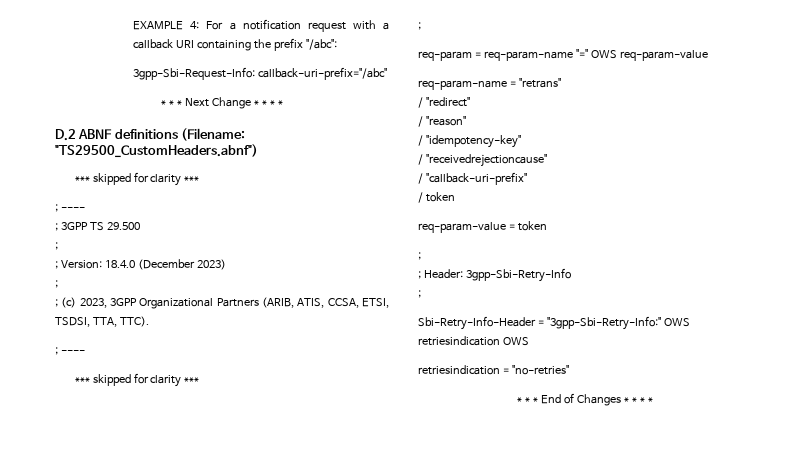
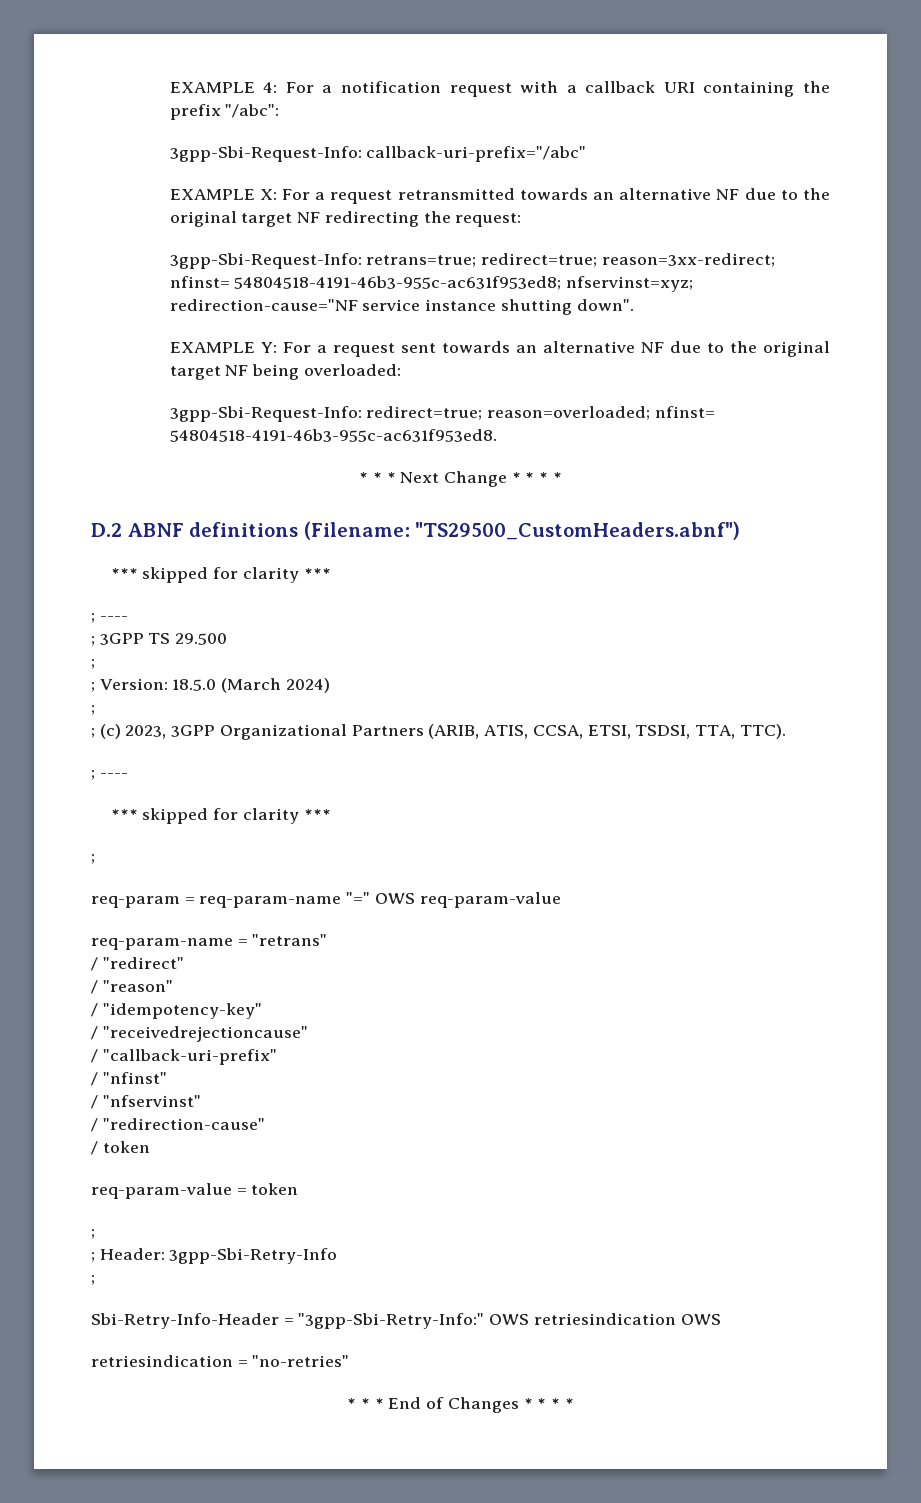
(388, 73) none -> [169,188,831,204] [169,211,522,227] [169,253,775,269] [169,276,694,292] [169,299,634,315] [169,341,831,357] [169,364,401,380] [169,406,715,422] [169,429,497,442] // EXAMPLE X: For a request retransmitted towards an alternative NF due to the original target NF redirecting the request: // 3gpp-Sbi-Request-Info: retrans=true; redirect=true; reason=3xx-redirect; nfinst= 54804518-4191-46b3-955c-ac631f953ed8; nfservinst=xyz; redirection-cause="NF service instance shutting down". // EXAMPLE Y: For a request sent towards an alternative NF due to the original target NF being overloaded: // 3gpp-Sbi-Request-Info: redirect=true; reason=overloaded; nfinst= 54804518-4191-46b3-955c-ac631f953ed8.
[104,259,226,270] 18.4.0 (December 2023) -> [172,678,330,693] 18.5.0 (March 2024)
(527, 178) none -> [91,1072,167,1086] [91,1095,201,1109] [91,1118,265,1132] // / "nfinst" // / "nfservinst" // / "redirection-cause"

